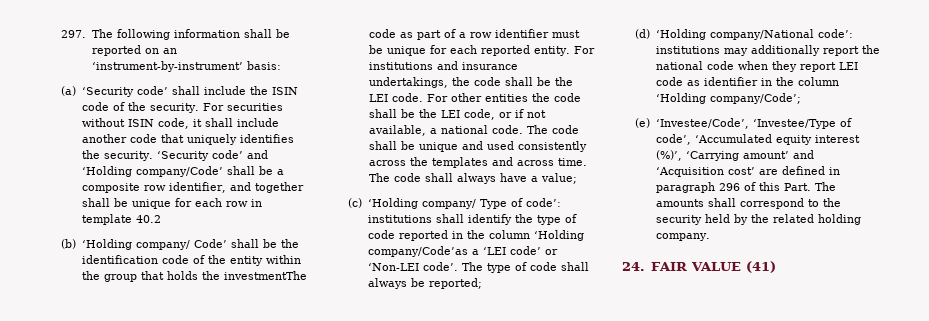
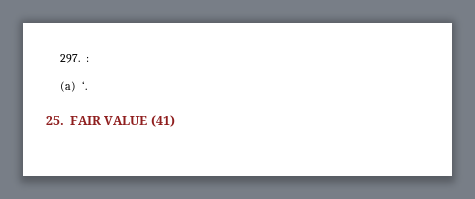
[91,29,290,40] [91,45,177,56] [91,61,281,72] [61,86,298,97] [81,102,283,113] [81,118,279,129] [81,134,294,145] [81,150,268,161] [81,166,284,177] [81,182,304,193] [81,198,262,209] [81,214,161,225] [61,239,299,250] [81,255,301,266] [81,271,307,282] [368,29,580,40] [368,45,595,56] [368,61,518,70] [368,77,573,88] [368,93,581,102] [368,109,546,120] [368,125,579,136] [368,141,587,152] [368,157,587,168] [368,173,577,184] [348,198,561,209] [367,214,577,225] [367,230,584,241] [367,246,558,257] [367,262,589,273] [367,278,482,289] [635,29,853,40] [655,45,880,56] [655,61,858,72] [655,77,839,86] [655,93,801,104] [635,118,852,129] [655,134,860,145] [655,150,814,161] [655,166,840,177] [655,182,836,193] [655,198,841,209] [655,214,861,225] [655,233,710,241] [622,262,645,271] The following information shall be reported on an ‘instrument-by-instrument’ basis: // (a) ‘Security code’ shall include the ISIN code of the security. For securities without ISIN code, it shall include another code that uniquely identifies the security. ‘Security code’ and ‘Holding company/Code’ shall be a composite row identifier, and together shall be unique for each row in template 40.2 // (b) ‘Holding company/ Code’ shall be the identification code of the entity within the group that holds the investmentThe code as part of a row identifier must be unique for each reported entity. For institutions and insurance undertakings, the code shall be the LEI code. For other entities the code shall be the LEI code, or if not available, a national code. The code shall be unique and used consistently across the templates and across time. The code shall always have a value; // (c) ‘Holding company/ Type of code’: institutions shall identify the type of code reported in the column ‘Holding company/Code’as a ‘LEI code’ or ‘Non-LEI code’. The type of code shall always be reported; // (d) ‘Holding company/National code’: institutions may additionally report the national code when they report LEI code as identifier in the column ‘Holding company/Code’; // (e) ‘Investee/Code’, ‘Investee/Type of code’, ‘Accumulated equity interest (%)’, ‘Carrying amount’ and ‘Acquisition cost’ are defined in paragraph 296 of this Part. The amounts shall correspond to the security held by the related holding company. // 24. -> [86,56,90,62] [60,81,88,92] [46,116,64,125] : // (a) ‘. // 25.

